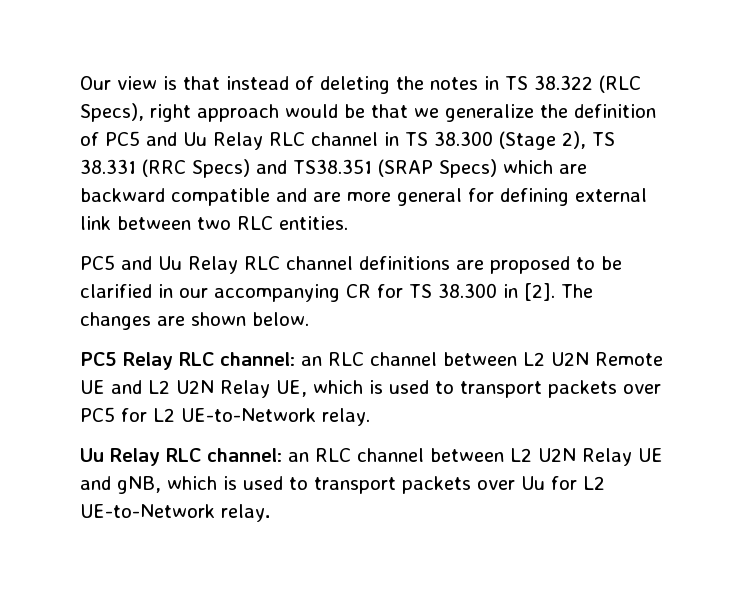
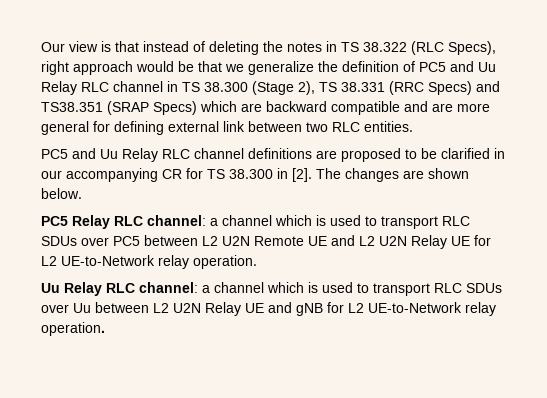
[301,352,437,366] an RLC channel -> [210,215,470,229] [41,236,140,246] a channel which is used to transport RLC SDUs over PC5
[276,380,661,398] [80,407,370,426] [80,448,424,466] UE, which is used to transport packets over PC5 for L2 UE-to-Network relay. // Uu Relay RLC channel: an RLC channel -> [451,235,491,246] [41,255,257,269] [41,282,502,296] [41,303,91,313] UE for L2 UE-to-Network relay operation. // Uu Relay RLC channel: a channel which is used to transport RLC SDUs over Uu
[117,476,605,494] [80,504,271,522] gNB, which is used to transport packets over Uu for L2 UE-to-Network relay. -> [296,302,496,316] [41,322,105,336] gNB for L2 UE-to-Network relay operation.

